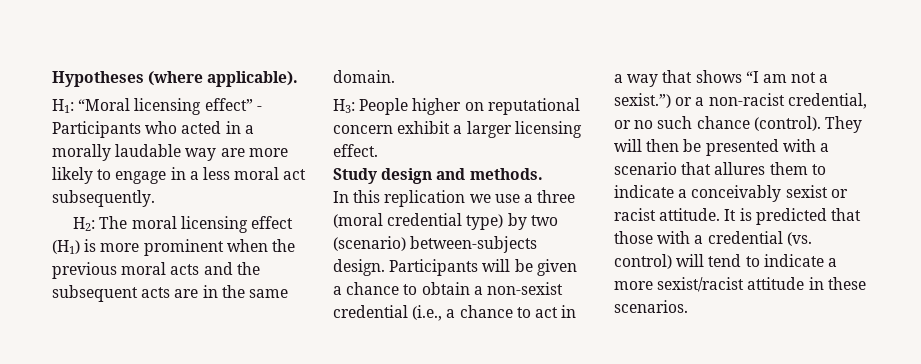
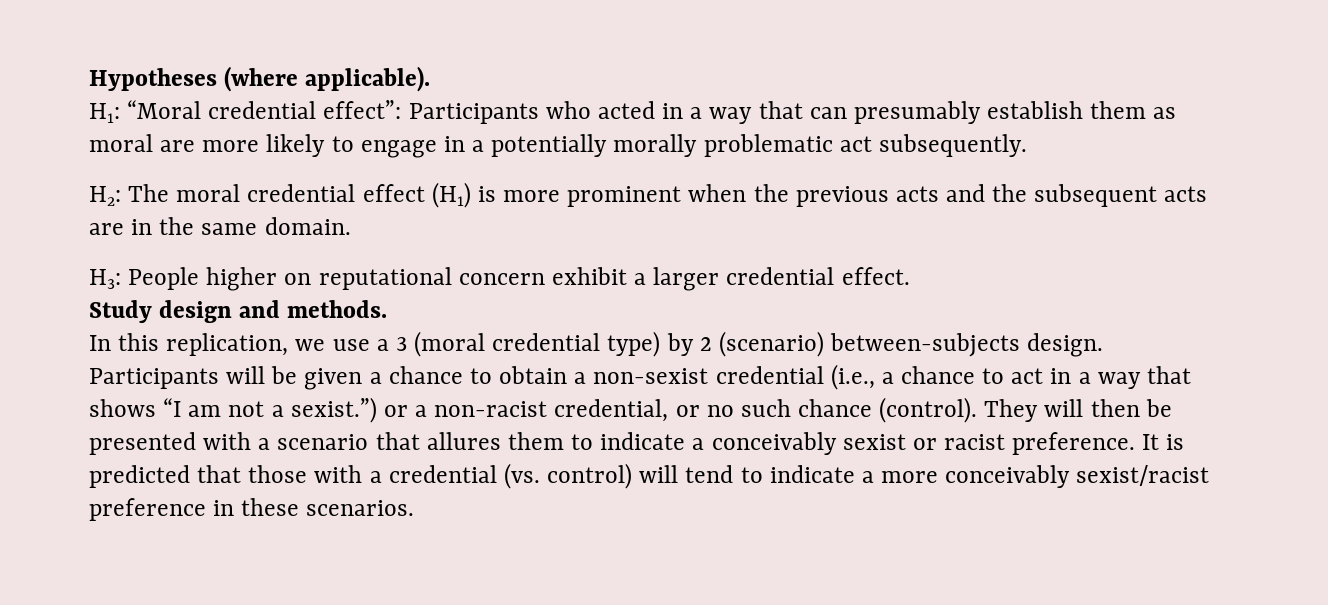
[134,98,262,115] licensing effect” - -> [208,100,402,119] credential effect”:
[52,144,217,161] morally laudable way -> [709,101,1177,124] [89,134,153,152] way that can presumably establish them as moral
[202,167,280,180] less moral -> [491,134,833,157] potentially morally problematic
[180,216,248,233] licensing -> [247,184,356,202] credential
[121,262,167,275] moral -> (889, 196) none
[514,121,582,138] licensing -> [726,267,835,285] credential
[384,190,466,207] replication -> [166,333,289,356] replication,
[537,190,576,203] three -> [395,337,407,351] 3
[530,215,558,226] two -> [699,337,712,351] 2
[659,208,721,221] attitude. -> [1012,432,1136,455] preference.
[657,277,805,292] sexist/racist attitude -> [945,465,1210,488] [89,498,206,521] conceivably sexist/racist preference

